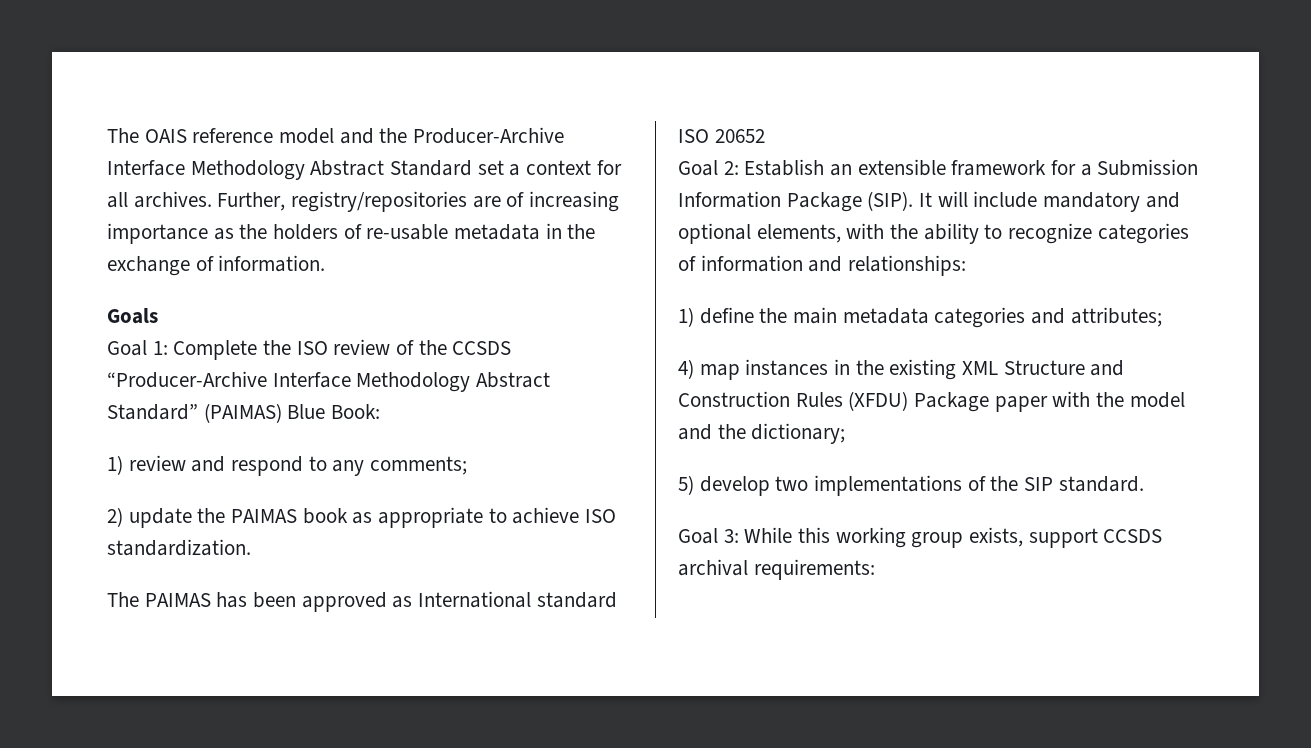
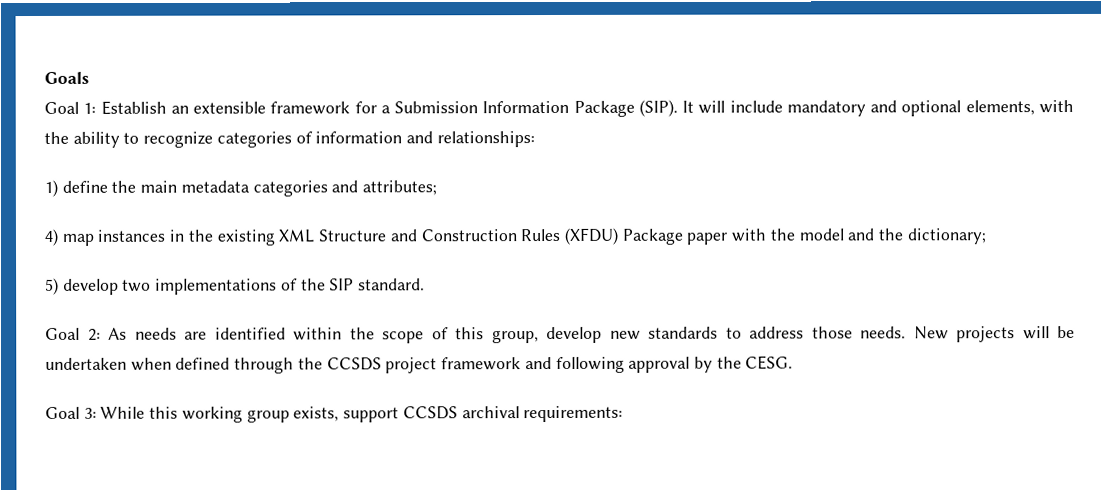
[107,127,565,144] [107,160,622,180] [107,191,620,212] [107,223,596,244] [107,255,326,276] [107,308,158,324] [107,339,512,360] [107,371,551,392] [107,403,381,423] [107,455,468,476] [107,507,617,528] [107,539,251,556] [107,591,617,612] [678,129,765,143] [678,160,739,176] The OAIS reference model and the Producer-Archive Interface Methodology Abstract Standard set a context for all archives. Further, registry/repositories are of increasing importance as the holders of re-usable metadata in the exchange of information. // Goals // Goal 1: Complete the ISO review of the CCSDS “Producer-Archive Interface Methodology Abstract Standard” (PAIMAS) Blue Book: // 1) review and respond to any comments; // 2) update the PAIMAS book as appropriate to achieve ISO standardization. // The PAIMAS has been approved as International standard ISO 20652 // Goal 2: -> [44,71,89,84] [44,101,97,114] Goals // Goal 1:
(1144, 484) none -> [45,325,1075,344] [45,355,794,374] // Goal 2: As needs are identified within the scope of this group, develop new standards to address those needs. New projects will be undertaken when defined through the CCSDS project framework and following approval by the CESG.

